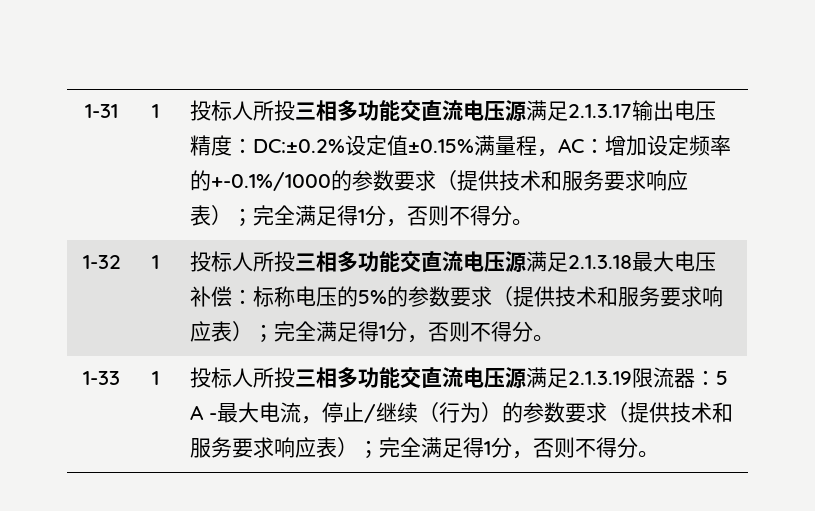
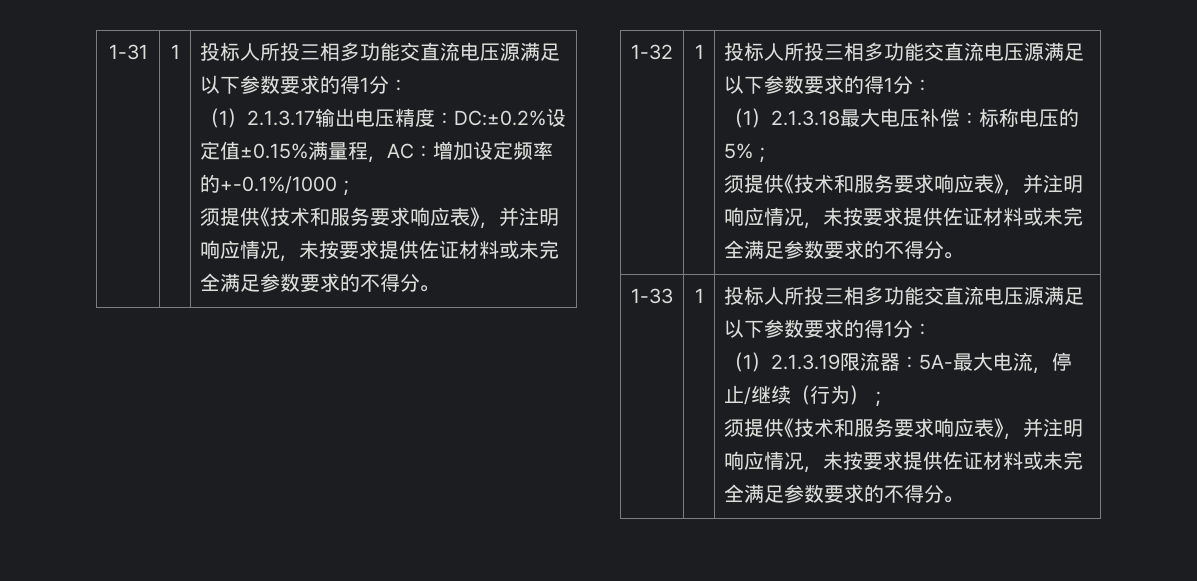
(568, 111) none -> [200,75,409,94] [200,108,248,128] 以下参数要求的得1分： // （1）
[330,170,688,191] [189,205,449,227] 的参数要求（提供技术和服务要求响应表）；完全满足得1分，否则 -> [337,180,357,196] [200,207,560,229] [200,240,560,262] [200,273,361,292] ； // 须提供《技术和服务要求响应表》，并注明响应情况，未按要求提供佐证材料或未完全满足参数要求的
(568, 262) none -> [724,75,933,94] [724,108,772,128] 以下参数要求的得1分： // （1）
[386,286,723,307] [189,321,470,343] 的参数要求（提供技术和服务要求响应表）；完全满足得1分，否则 -> [753,147,773,163] [724,174,1084,196] [724,207,1084,229] [724,240,885,259] ； // 须提供《技术和服务要求响应表》，并注明响应情况，未按要求提供佐证材料或未完全满足参数要求的
[567,367,728,388] [189,405,217,420] 2.1.3.19限流器：5 A - -> [724,319,933,338] [724,352,954,372] 以下参数要求的得1分： // （1）2.1.3.19限流器：5A-
[501,402,733,423] [189,437,575,459] 的参数要求（提供技术和服务要求响应表）；完全满足得1分，否则 -> [869,391,889,407] [724,418,1084,440] [724,451,1084,473] [724,484,885,503] ； // 须提供《技术和服务要求响应表》，并注明响应情况，未按要求提供佐证材料或未完全满足参数要求的

